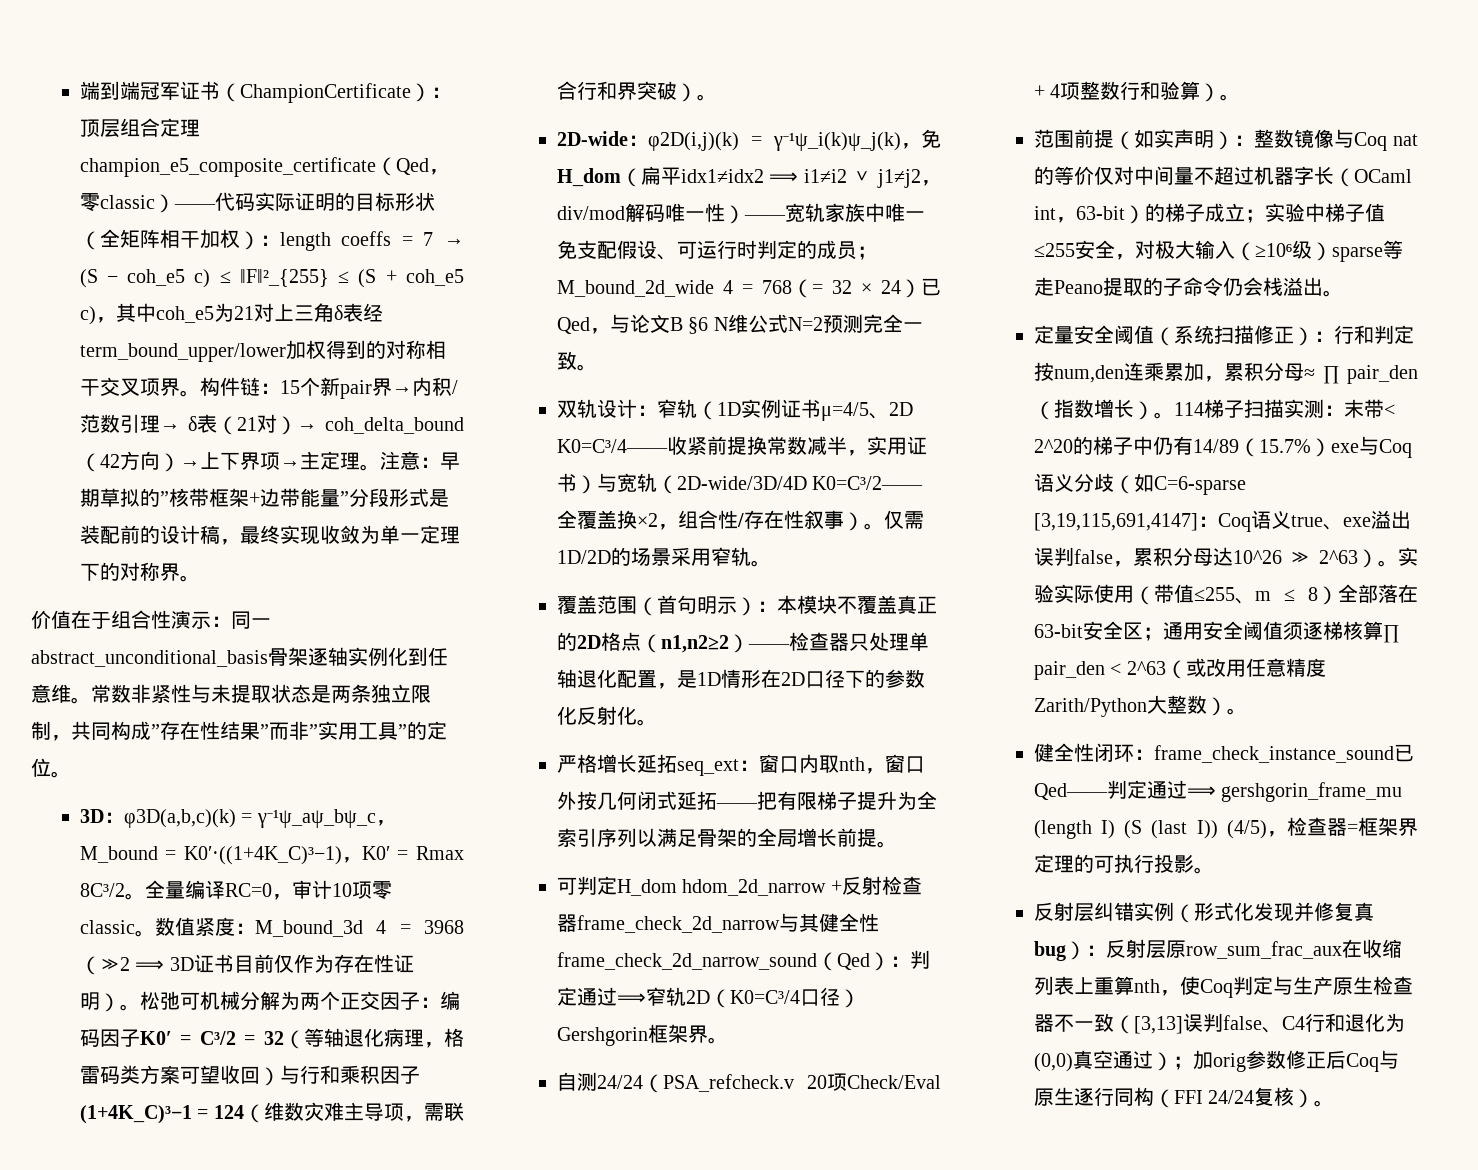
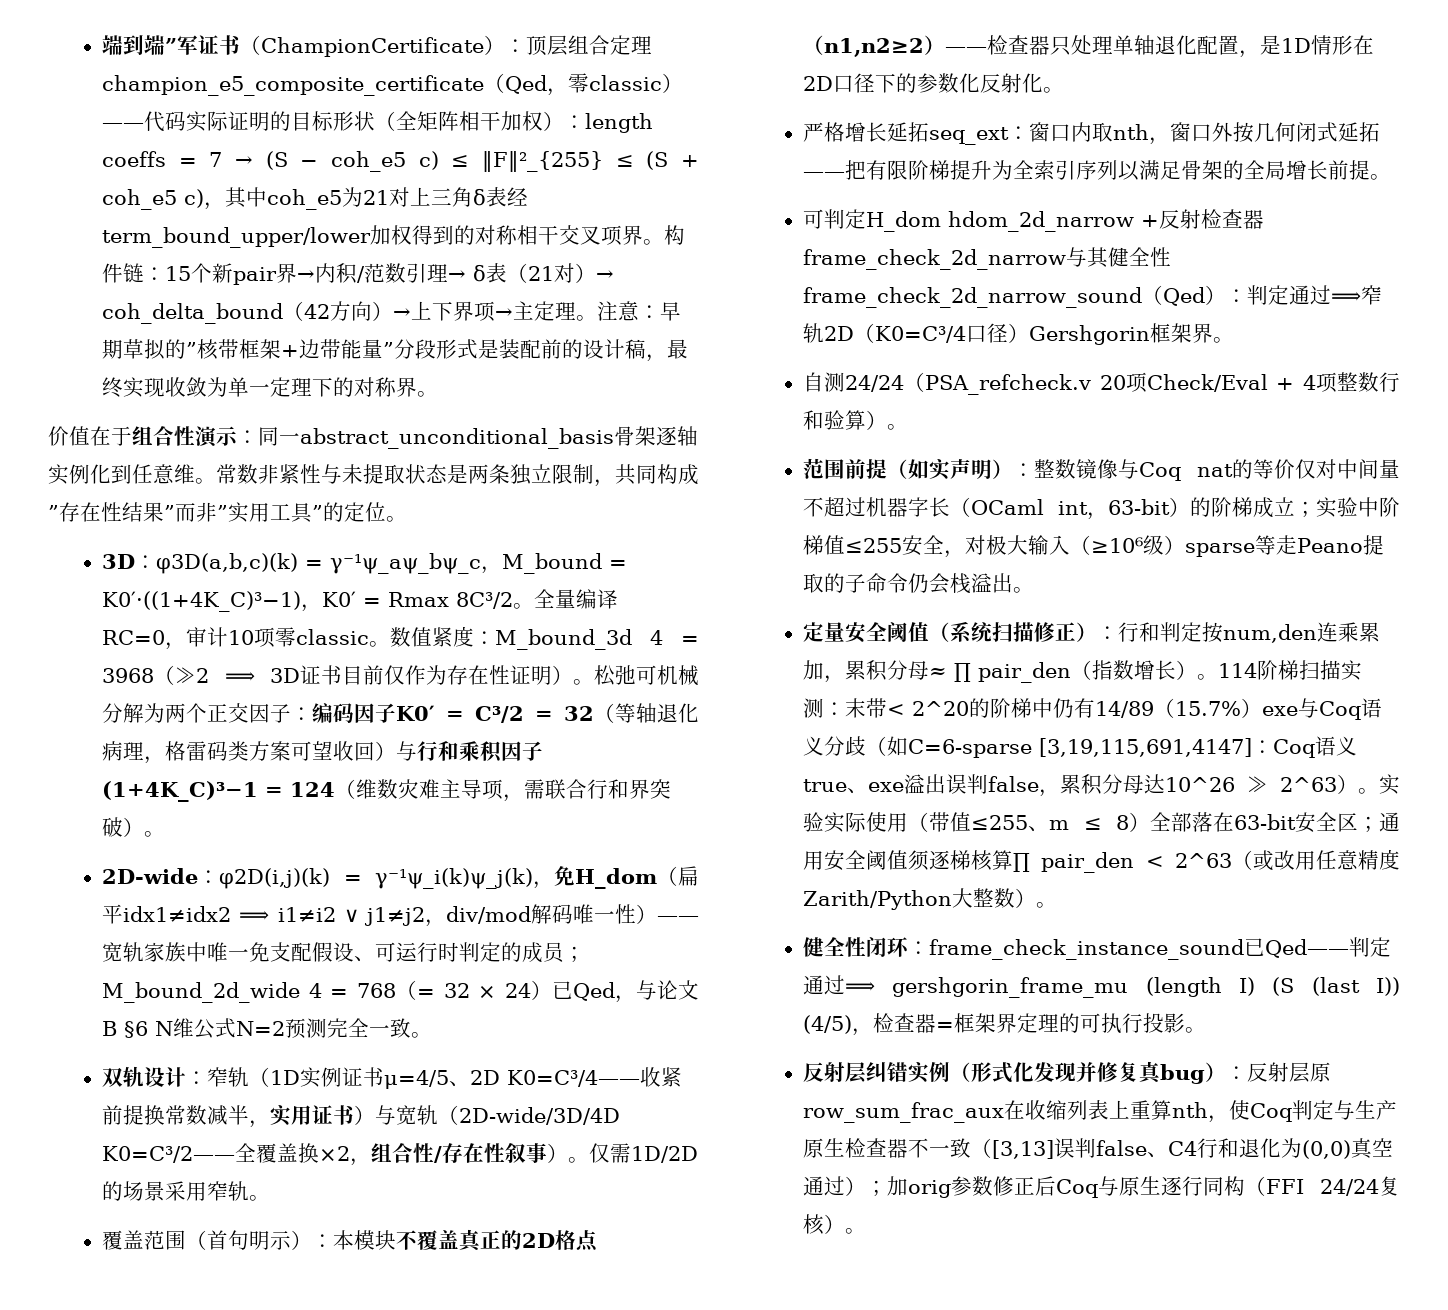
[139,82,160,100] 冠 -> [165,38,178,53] ”
[816,791,857,810] 梯子 -> [908,160,951,180] 阶梯
[1164,203,1205,222] 梯子 -> [1211,497,1253,517] 阶梯
[1324,203,1365,222] 梯子 -> [1379,497,1400,517] [803,535,825,555] 阶梯
[1203,399,1244,418] 梯子 -> [1257,660,1300,680] 阶梯
[1092,436,1133,455] 梯子 -> [990,698,1033,718] 阶梯

